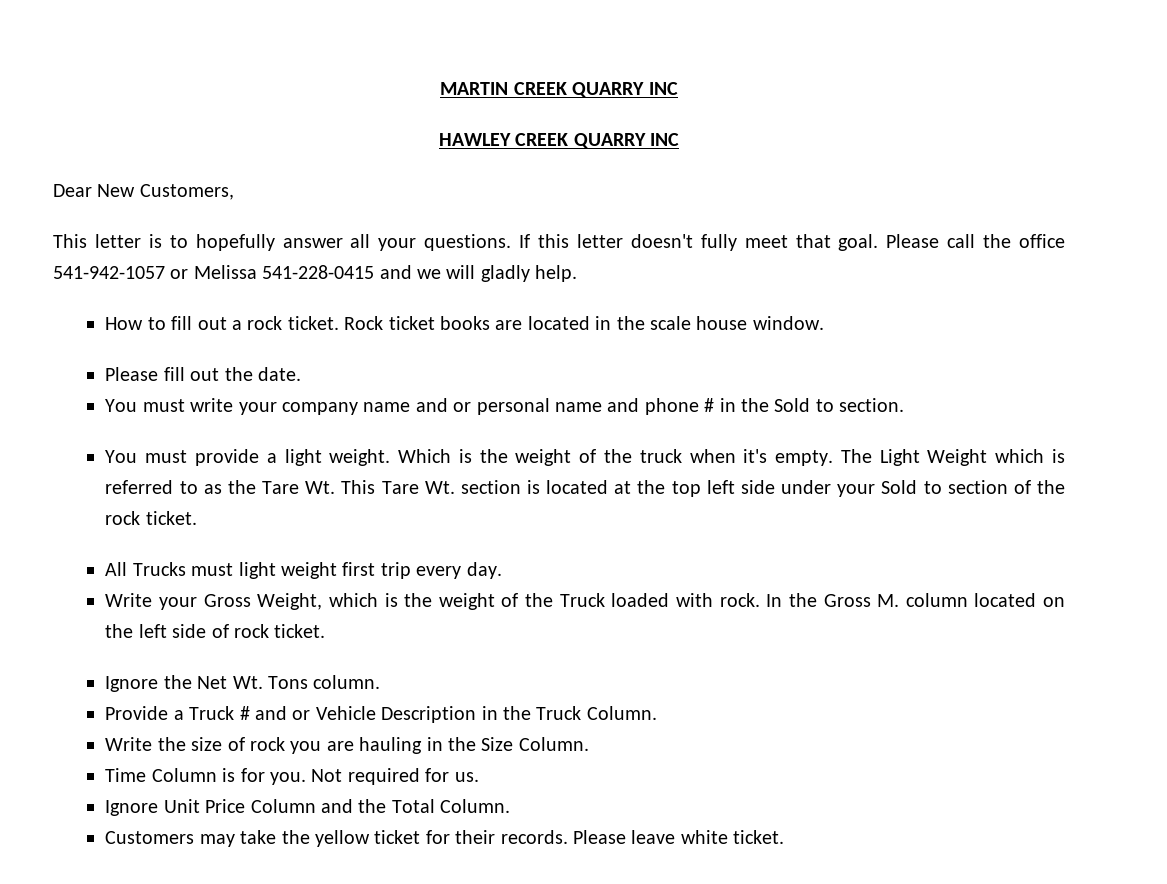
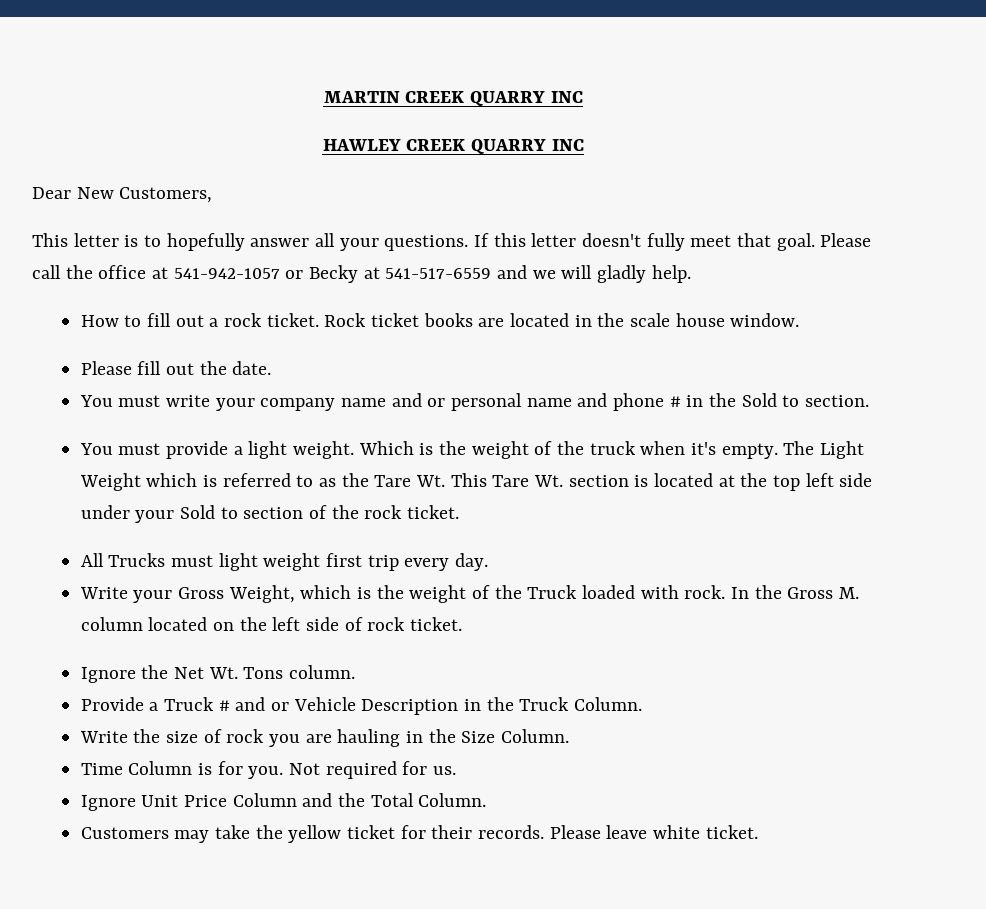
(1065, 241) none -> [152,267,169,279] at
[193,265,375,279] Melissa 541-228-0415 -> [309,265,492,283] Becky at 541-517-6559

